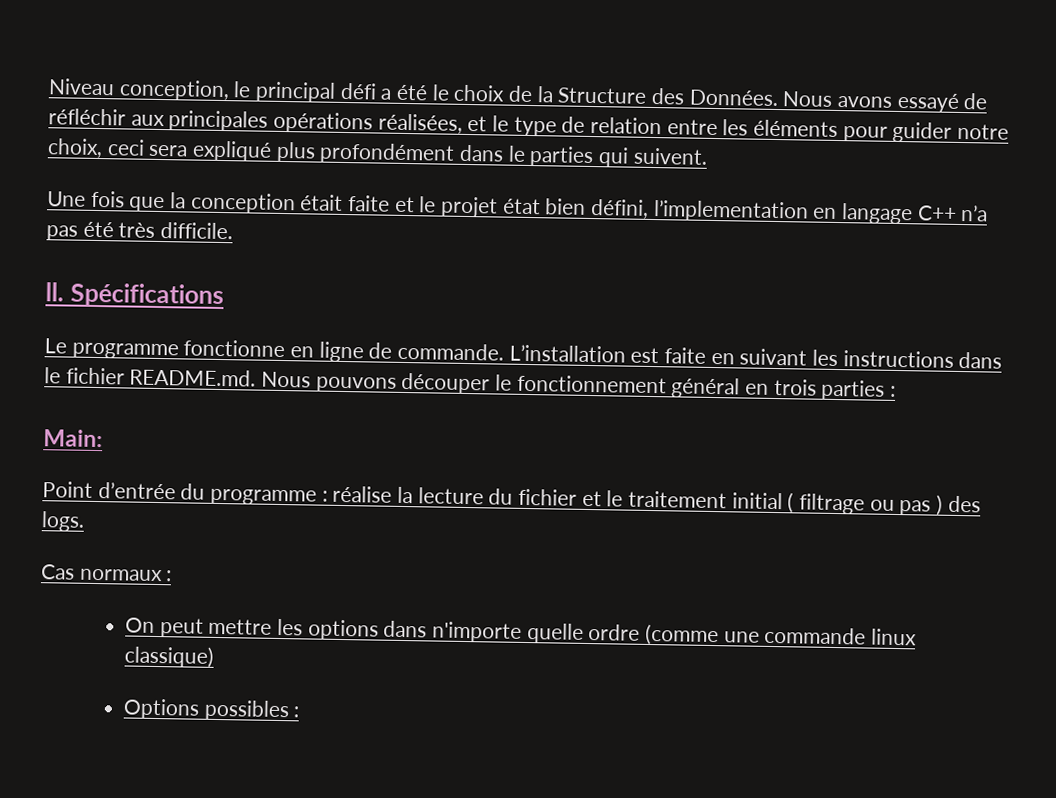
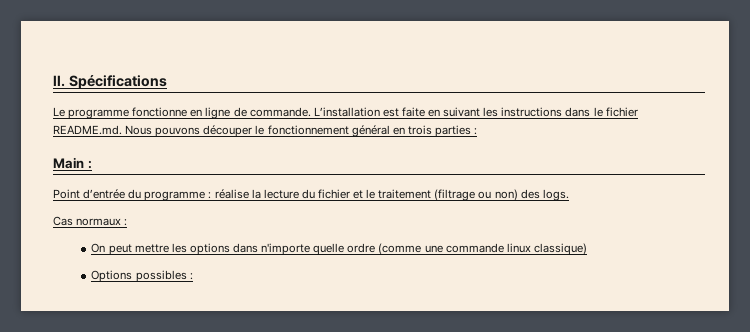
[48,78,989,113] [48,108,1010,143] [47,138,708,168] [47,190,989,225] [46,221,234,241] Niveau conception, le principal défi a été le choix de la Structure des Données. Nous avons essayé de réfléchir aux principales opérations réalisées, et le type de relation entre les éléments pour guider notre choix, ceci sera expliqué plus profondément dans le parties qui suivent. // Une fois que la conception était faite et le projet état bien défini, l’implementation en langage C++ n’a pas été très difficile. // -> (53, 81) none
[43,429,103,448] Main: -> [53,157,92,169] Main :
[731,492,944,516] initial ( filtrage ou pas ) -> [434,189,518,201] (filtrage ou non)

